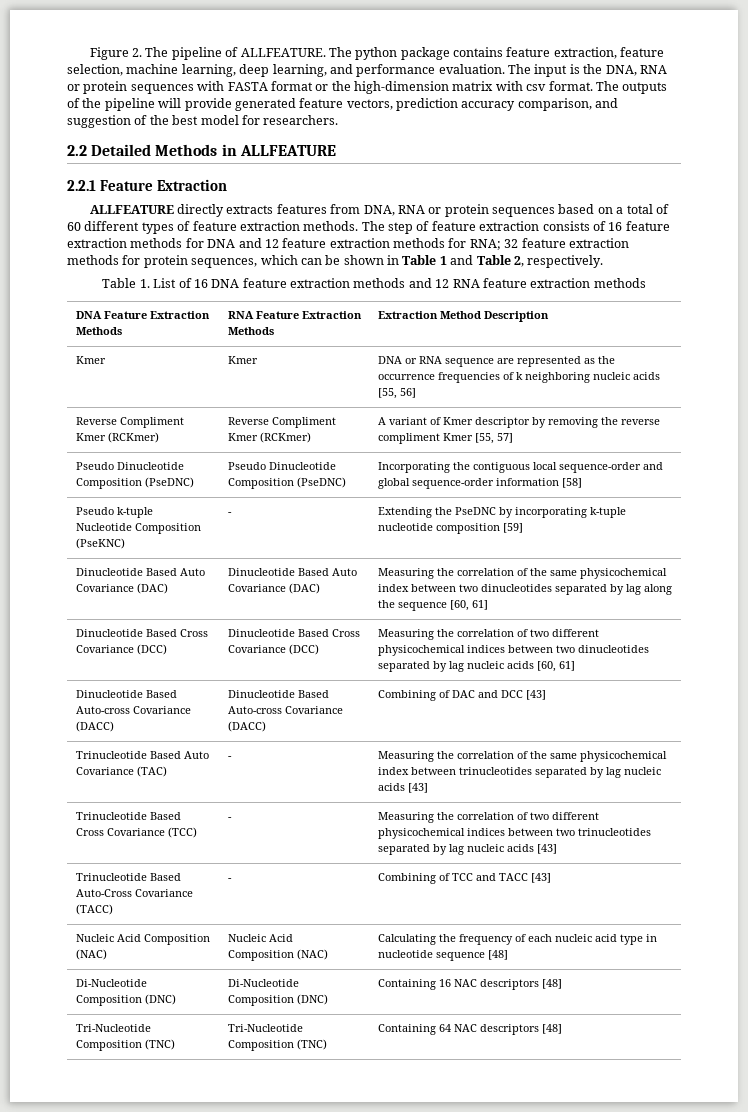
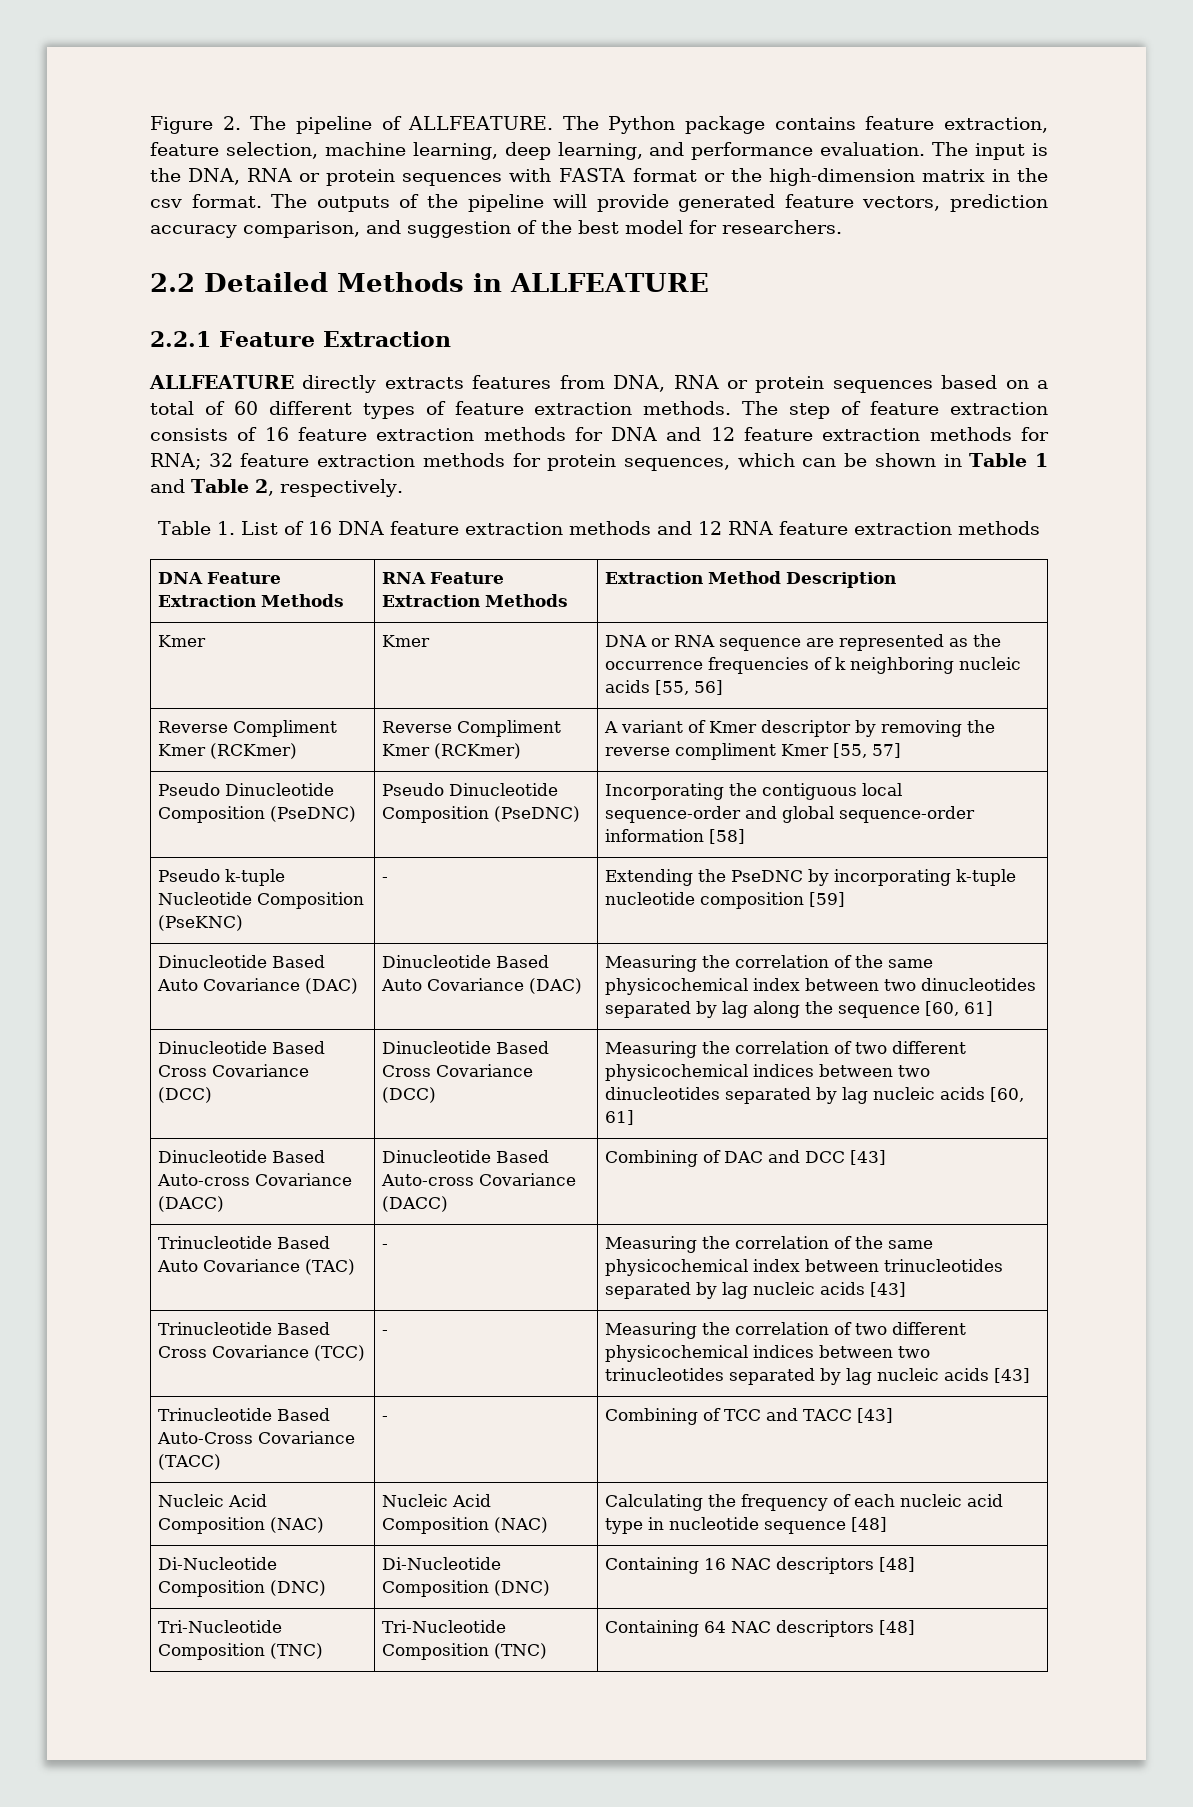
[355,47,398,60] python -> [608,116,676,134] Python
[495,81,523,91] with -> [991,168,1048,182] in the

